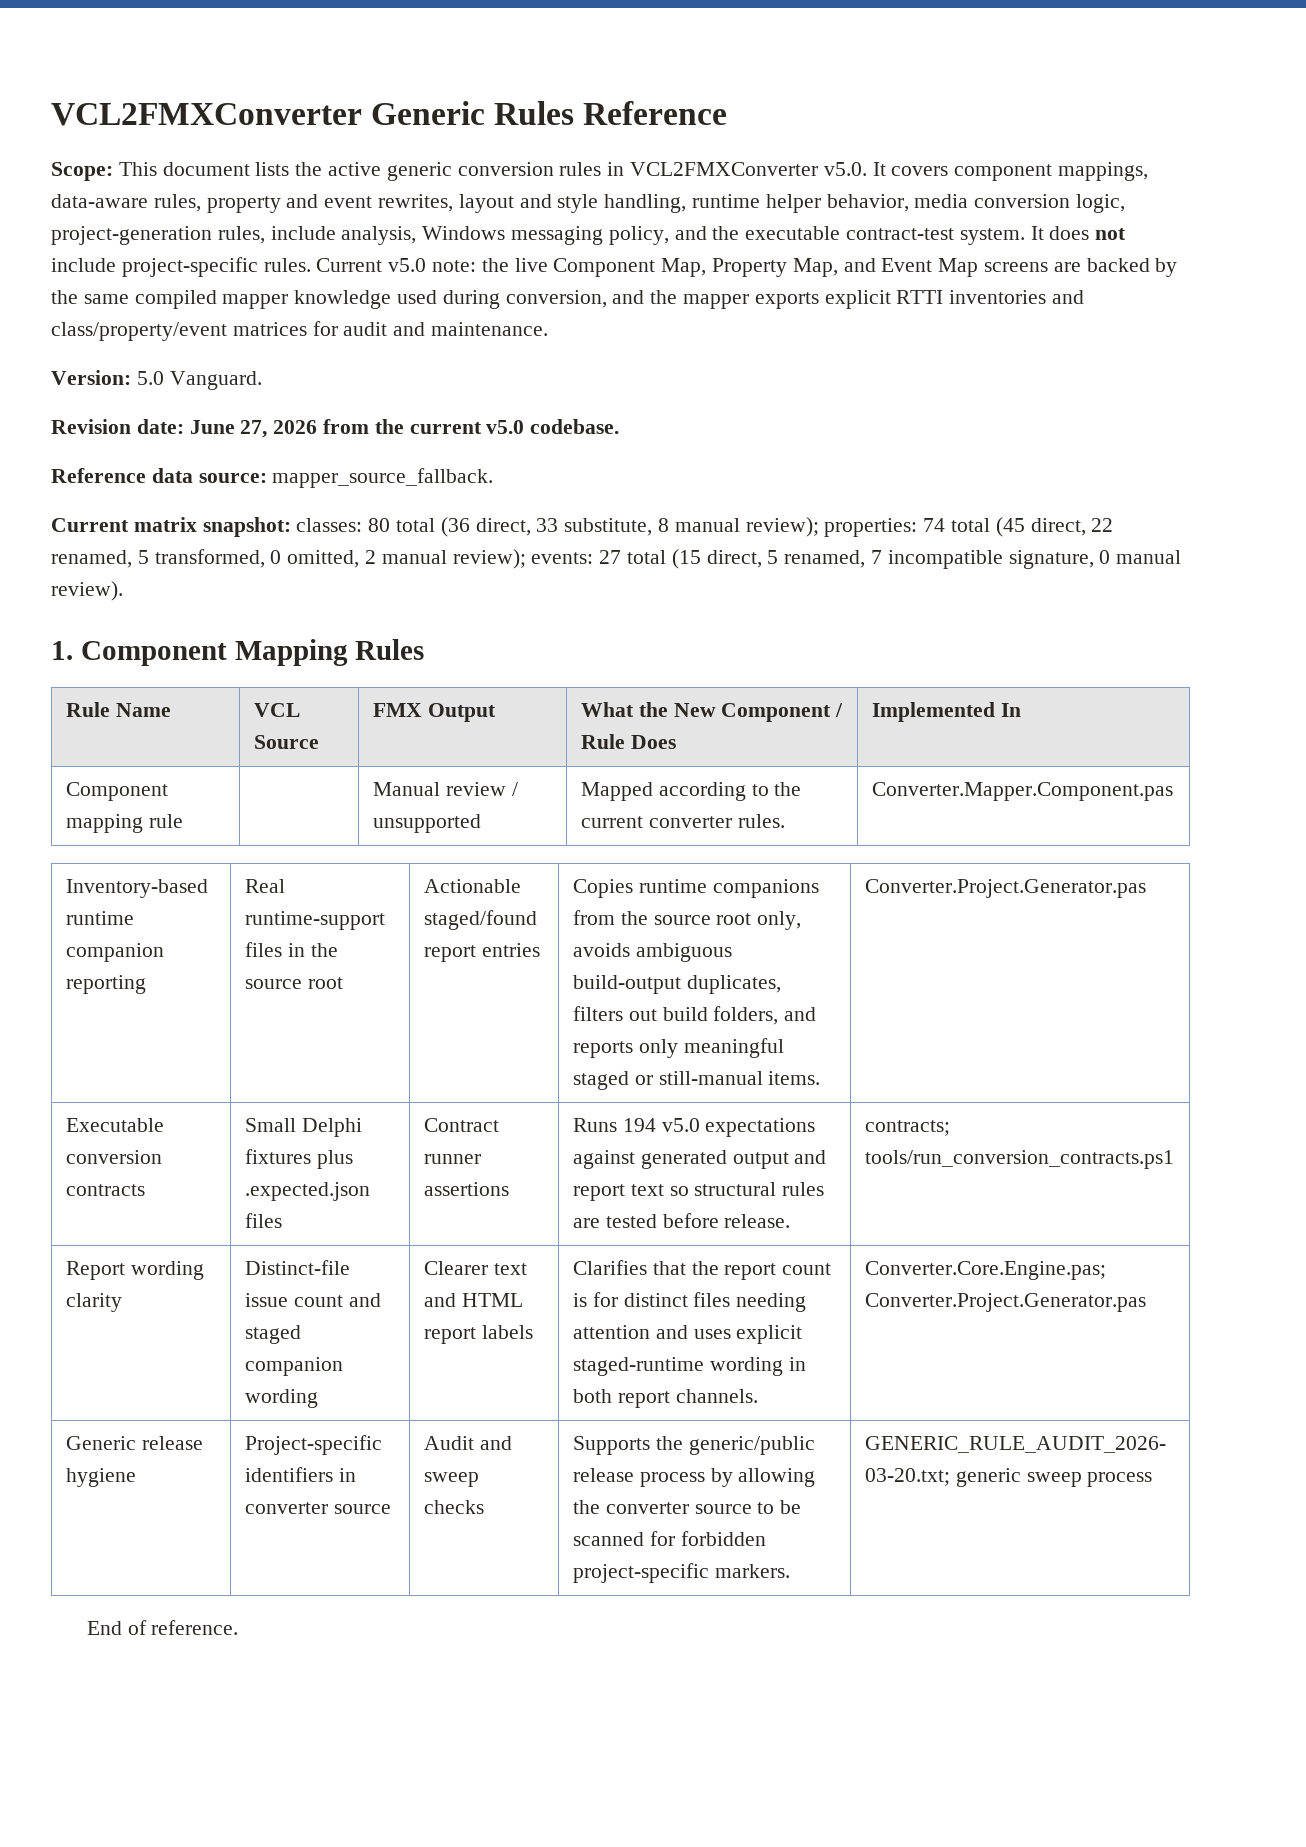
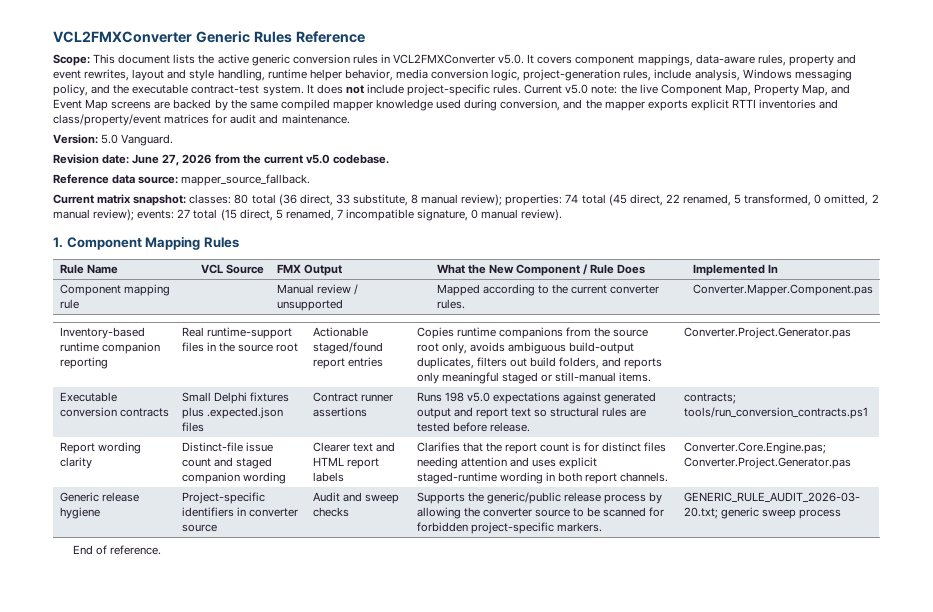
[622,1118,656,1132] 194 -> [444,392,464,402] 198

